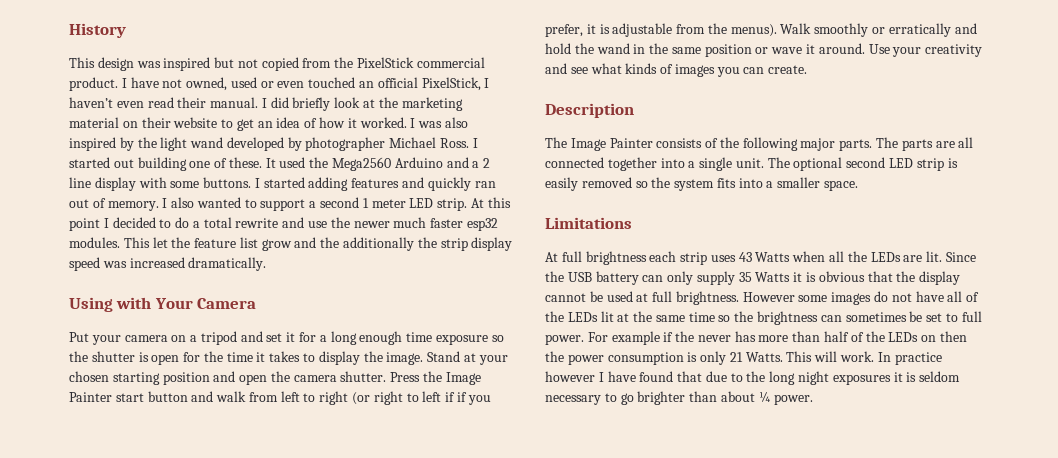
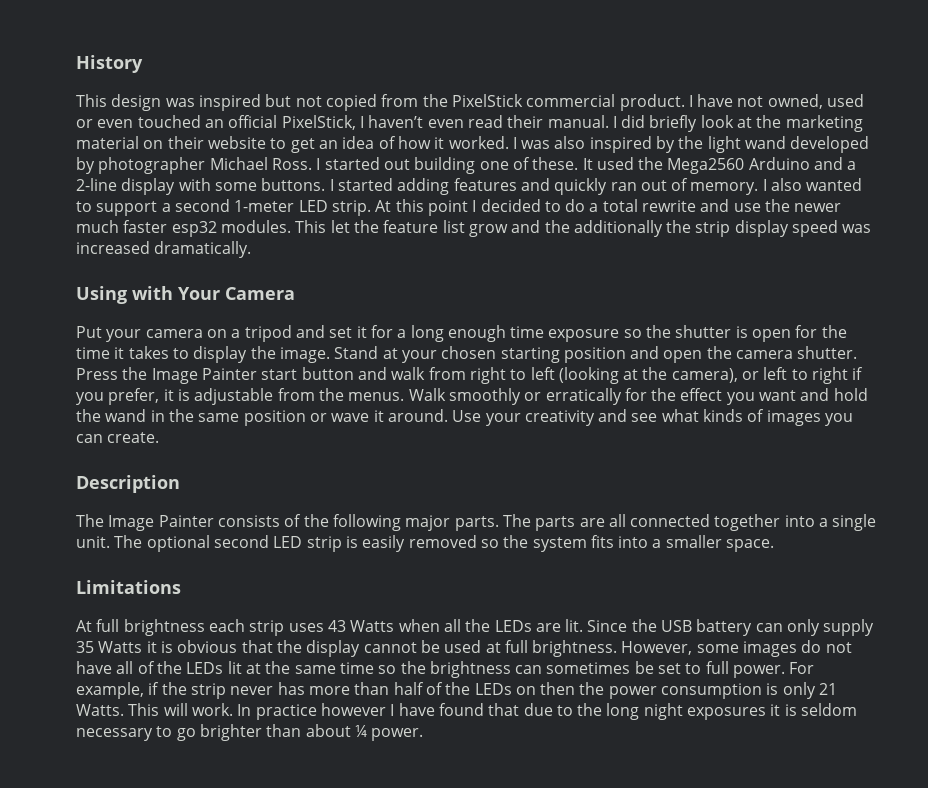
[483,158,491,168] [69,177,91,188] 2 line -> [76,178,117,191] 2-line
[362,198,406,208] 1 meter -> [234,200,295,212] 1-meter
[280,391,456,405] left to right (or right to left if -> [469,367,849,384] right to left (looking at the camera), or left to right
[730,24,777,37] menus). -> [348,392,405,401] menus.
(951, 30) none -> [624,388,797,405] for the effect you want
[742,292,795,302] However -> [621,641,693,655] However,
[611,331,660,345] example -> [76,682,144,699] example,
(695, 336) none -> [190,683,226,699] strip

